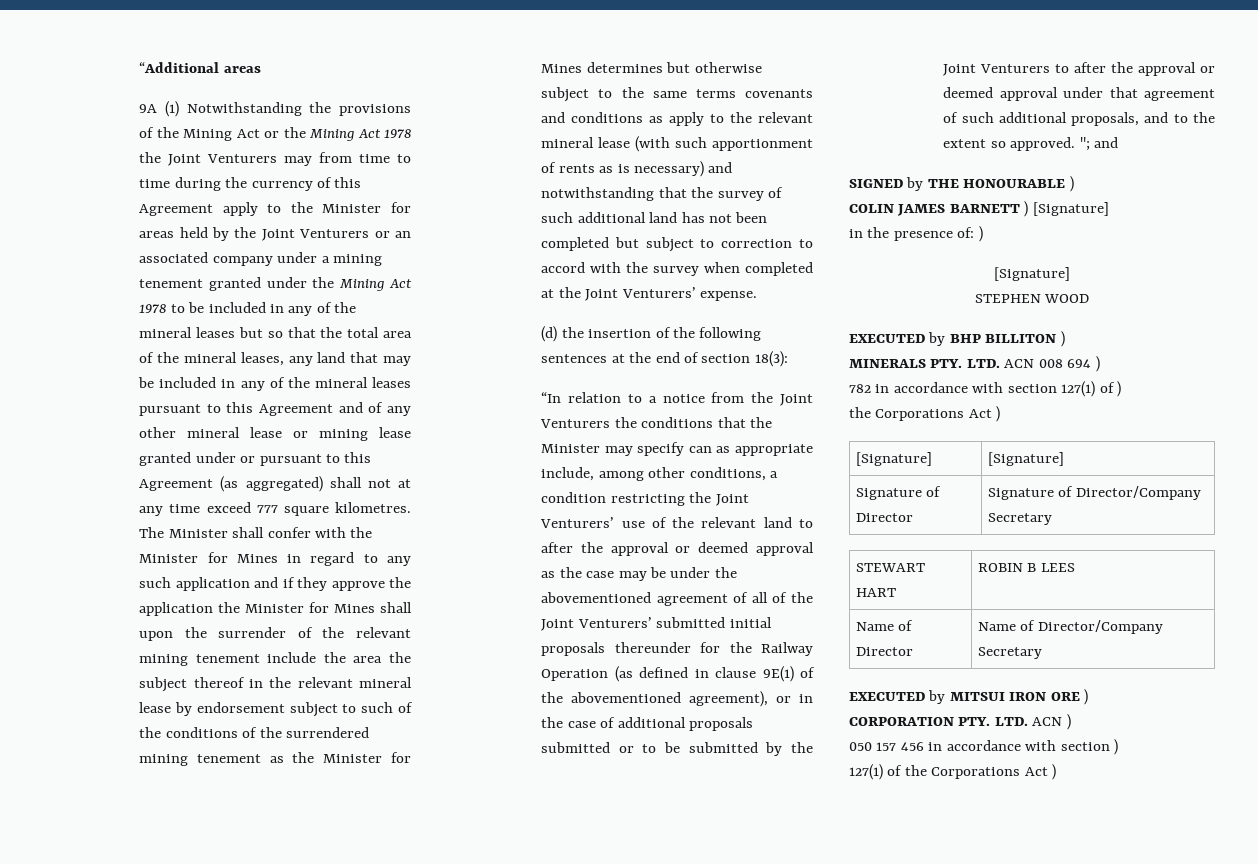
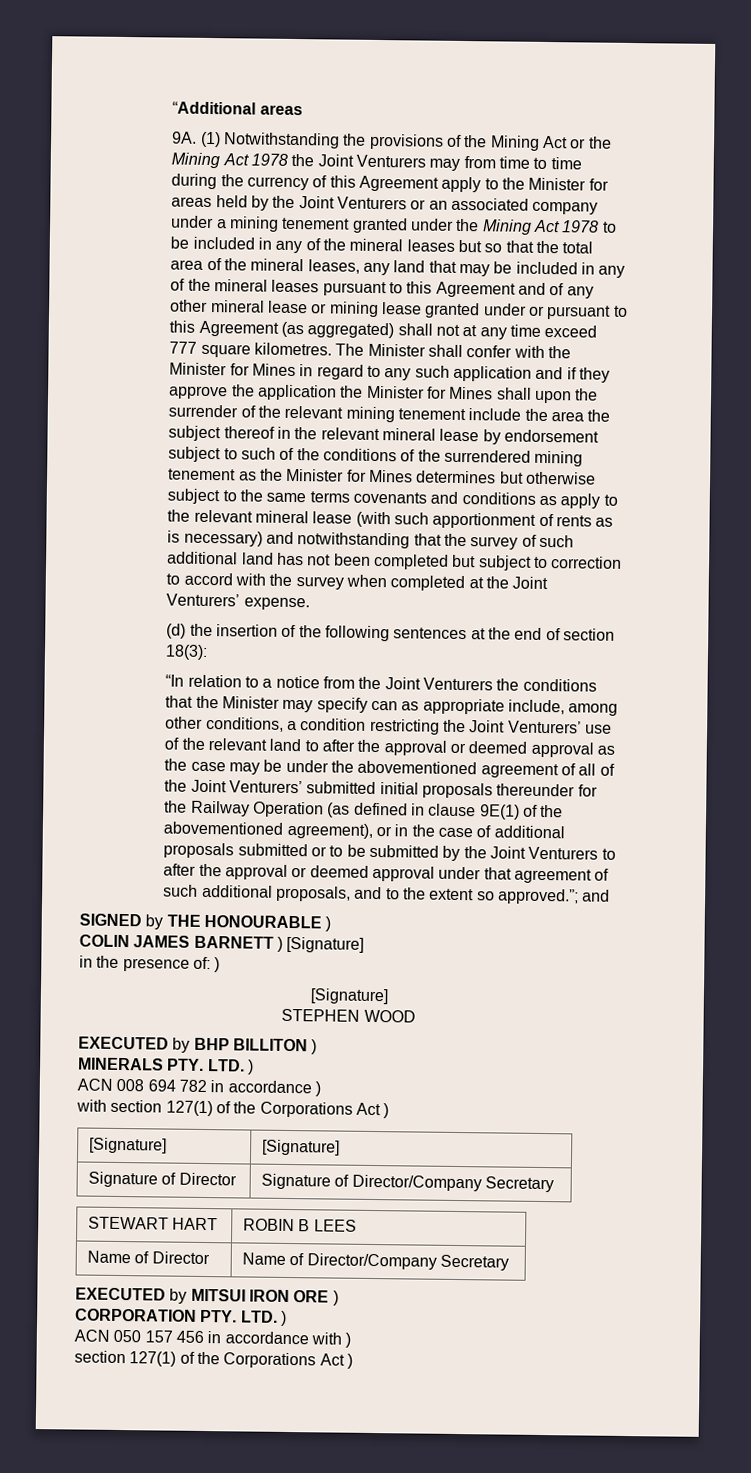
[139,104,158,113] 9A -> [172,131,198,144] 9A.
[1010,137,1090,151] approved. "; -> [498,888,580,905] approved.”;
(1000, 363) none -> [246,1059,254,1075] ) //
[1095,356,1100,372] ) // -> (176, 1085) none
(968, 387) none -> [314,1081,321,1097] ) //
[1117,381,1122,397] ) // -> (231, 1107) none
[1032,714,1071,730] ACN ) // -> [279,1310,287,1326] [74,1329,110,1342] ) // ACN
[1060,739,1119,755] section ) // -> [345,1332,352,1348] [74,1350,126,1364] ) // section

